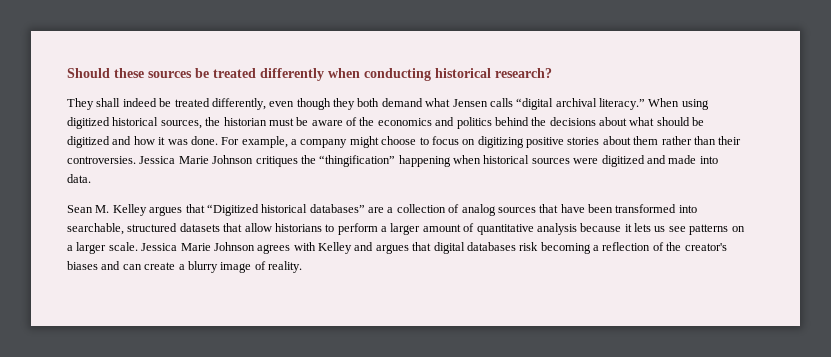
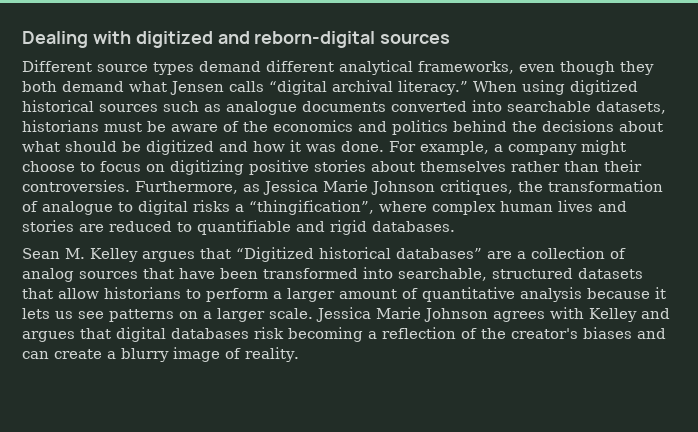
[67,68,552,81] [67,98,266,110] Should these sources be treated differently when conducting historical research? // They shall indeed be treated differently, -> [22,31,451,48] [22,60,514,75] Dealing with digitized and reborn-digital sources // Different source types demand different analytical frameworks,
[160,117,267,129] sources, the historian -> [99,100,666,115] [22,120,99,132] sources such as analogue documents converted into searchable datasets, historians
[633,136,659,145] them -> [420,161,506,172] themselves
[139,155,718,167] [67,174,91,183] Jessica Marie Johnson critiques the “thingification” happening when historical sources were digitized and made into data. -> [135,180,663,195] [22,200,627,215] [22,220,455,235] Furthermore, as Jessica Marie Johnson critiques, the transformation of analogue to digital risks a “thingification”, where complex human lives and stories are reduced to quantifiable and rigid databases.

